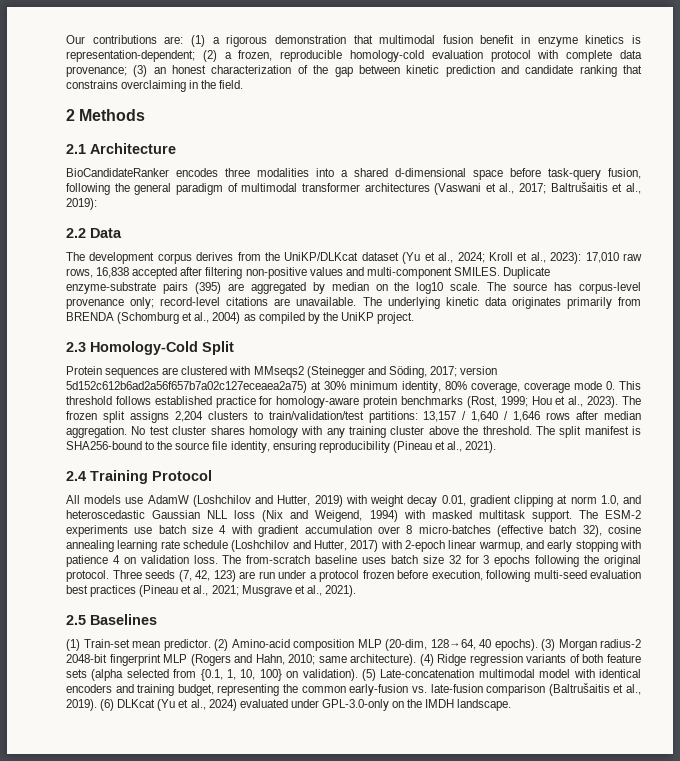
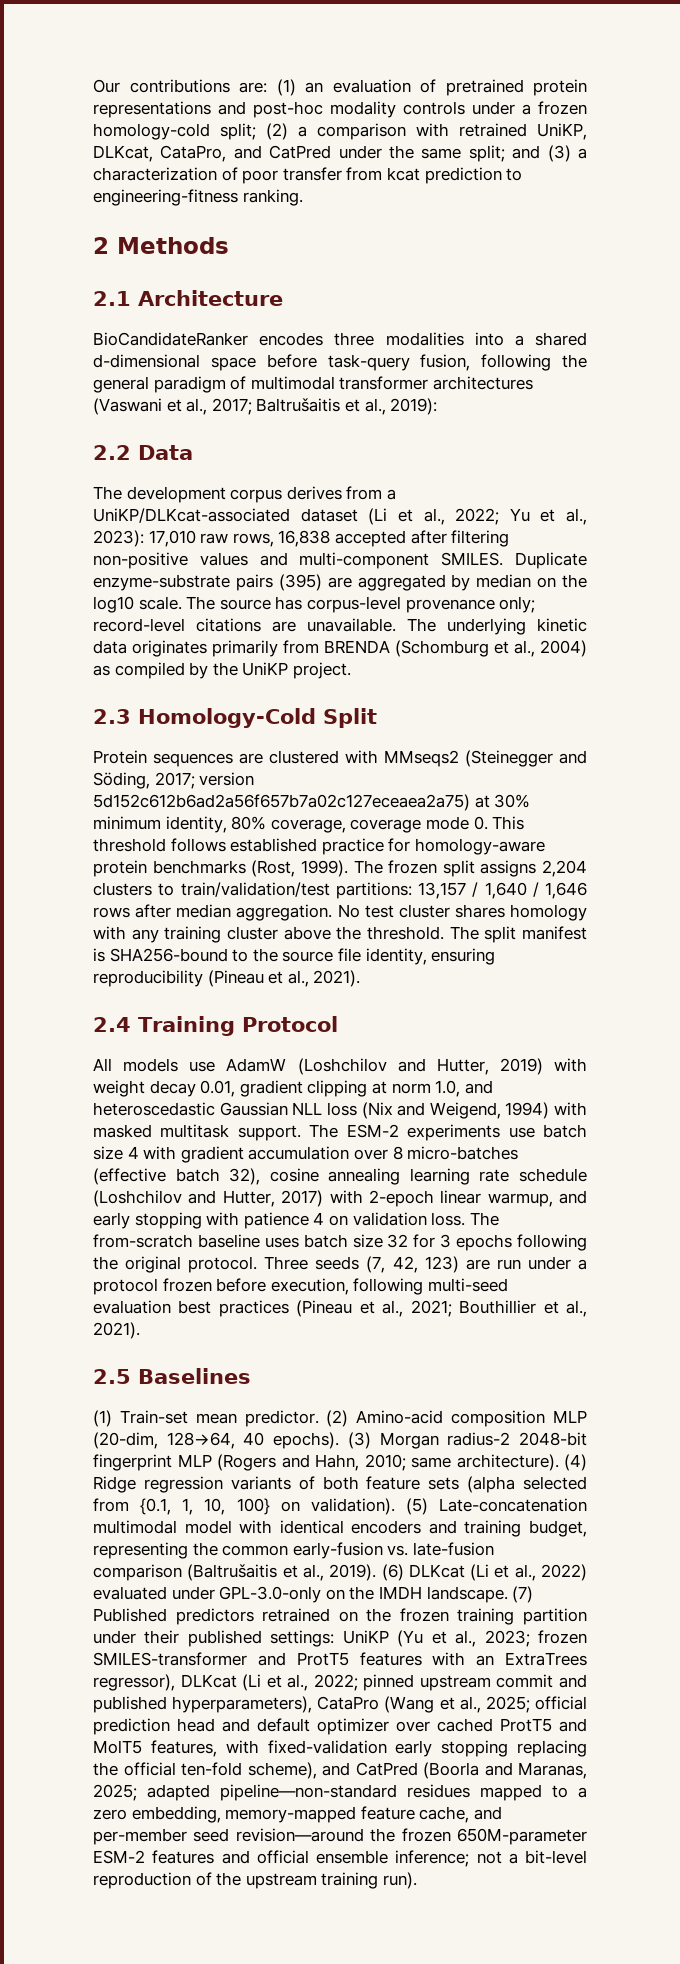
[212,35,642,47] [66,50,642,62] [66,65,642,77] [66,80,244,92] a rigorous demonstration that multimodal fusion benefit in enzyme kinetics is representation-dependent; (2) a frozen, reproducible homology-cold evaluation protocol with complete data provenance; (3) an honest characterization of the gap between kinetic prediction and candidate ranking that constrains overclaiming in the field. -> [305,79,587,96] [93,101,587,118] [93,123,587,140] [93,145,587,162] [93,167,523,184] [93,189,303,206] an evaluation of pretrained protein representations and post-hoc modality controls under a frozen homology-cold split; (2) a comparison with retrained UniKP, DLKcat, CataPro, and CatPred under the same split; and (3) a characterization of poor transfer from kcat prediction to engineering-fitness ranking.
[265,252,513,264] the UniKP/DLKcat dataset (Yu et al., 2024; Kroll -> [386,489,396,500] [93,508,530,525] a UniKP/DLKcat-associated dataset (Li et al., 2022; Yu
[500,396,619,408] 1999; Hou et al., 2023). -> [300,860,348,877] 1999).
[241,585,292,597] Musgrave -> [459,1300,537,1314] Bouthillier
[157,699,237,711] (Yu et al., 2024) -> [470,1564,587,1581] (Li et al., 2022)
(512, 705) none -> [512,1586,534,1603] [93,1608,587,1625] [93,1630,588,1647] [93,1652,587,1666] [93,1674,587,1691] [93,1696,588,1713] [93,1718,587,1735] [93,1740,587,1757] [93,1762,587,1779] [93,1784,587,1801] [93,1806,502,1823] [93,1828,587,1845] [93,1850,587,1867] [93,1872,417,1889] (7) Published predictors retrained on the frozen training partition under their published settings: UniKP (Yu et al., 2023; frozen SMILES-transformer and ProtT5 features with an ExtraTrees regressor), DLKcat (Li et al., 2022; pinned upstream commit and published hyperparameters), CataPro (Wang et al., 2025; official prediction head and default optimizer over cached ProtT5 and MolT5 features, with fixed-validation early stopping replacing the official ten-fold scheme), and CatPred (Boorla and Maranas, 2025; adapted pipeline—non-standard residues mapped to a zero embedding, memory-mapped feature cache, and per-member seed revision—around the frozen 650M-parameter ESM-2 features and official ensemble inference; not a bit-level reproduction of the upstream training run).

